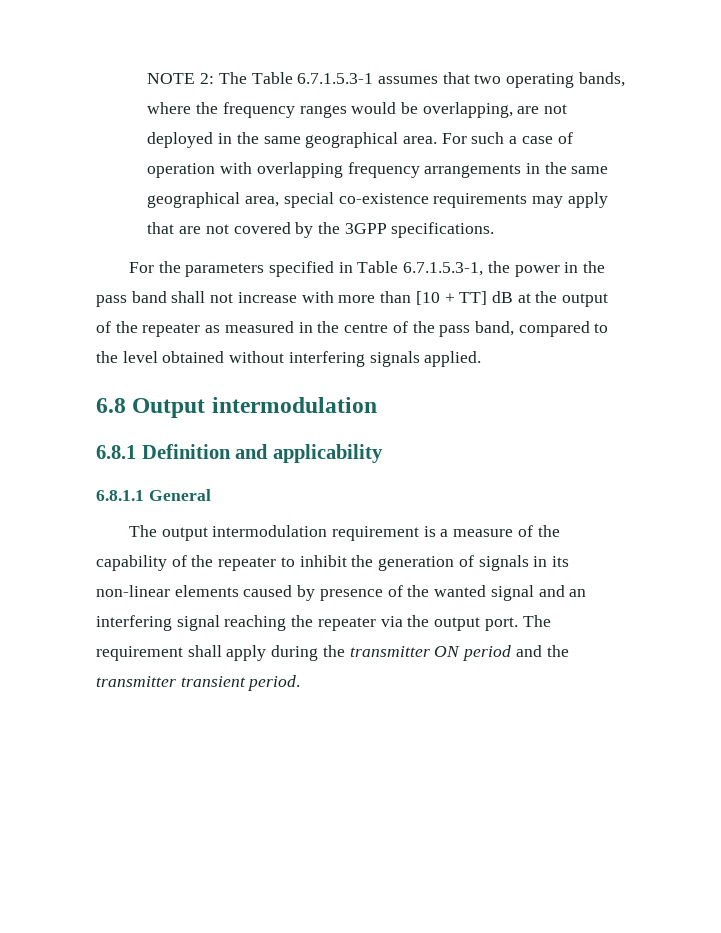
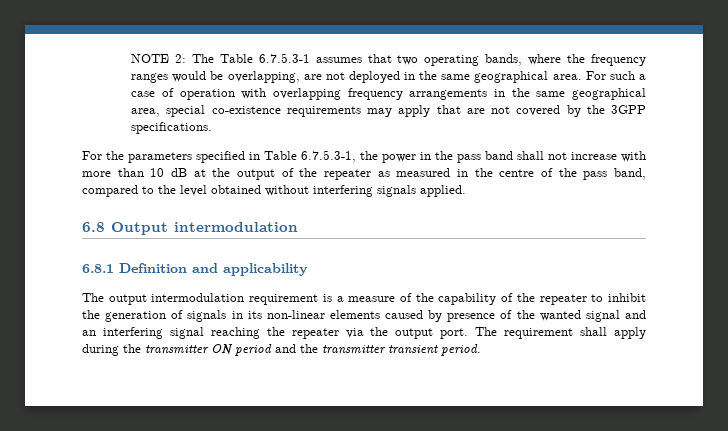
[297,73,374,84] 6.7.1.5.3-1 -> [258,53,310,63] 6.7.5.3-1
[403,262,484,276] 6.7.1.5.3-1, -> [301,150,356,163] 6.7.5.3-1,
[415,291,488,305] [10 + TT] -> [150,168,165,177] 10
[96,489,211,501] // 6.8.1.1 General -> (308, 269) none

